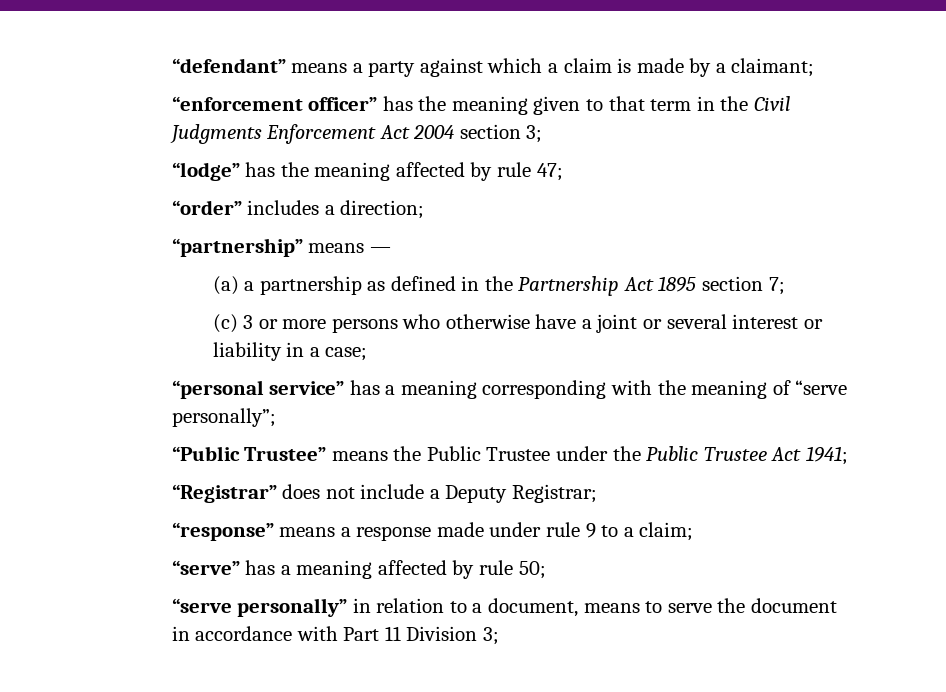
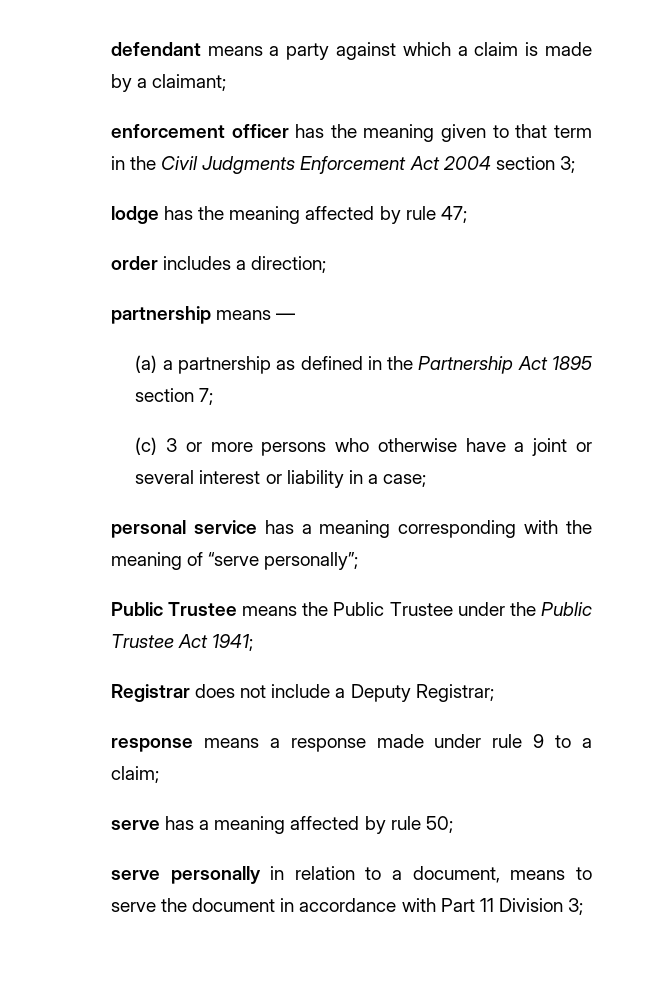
[171,58,286,73] “defendant” -> [110,42,201,56] defendant
[171,96,378,111] “enforcement officer” -> [110,124,289,138] enforcement officer
[171,162,240,181] “lodge” -> [110,206,159,224] lodge
[171,200,242,215] “order” -> [110,256,158,270] order
[171,238,303,257] “partnership” -> [110,306,211,324] partnership
[171,380,345,399] “personal service” -> [110,520,257,538] personal service
[171,446,327,461] “Public Trustee” -> [110,602,238,616] Public Trustee
[171,484,277,503] “Registrar” -> [110,684,190,702] Registrar
[171,522,274,541] “response” -> [110,738,193,752] response
[171,560,240,575] “serve” -> [110,820,160,830] serve
[171,598,348,617] “serve personally” -> [110,866,261,884] serve personally

